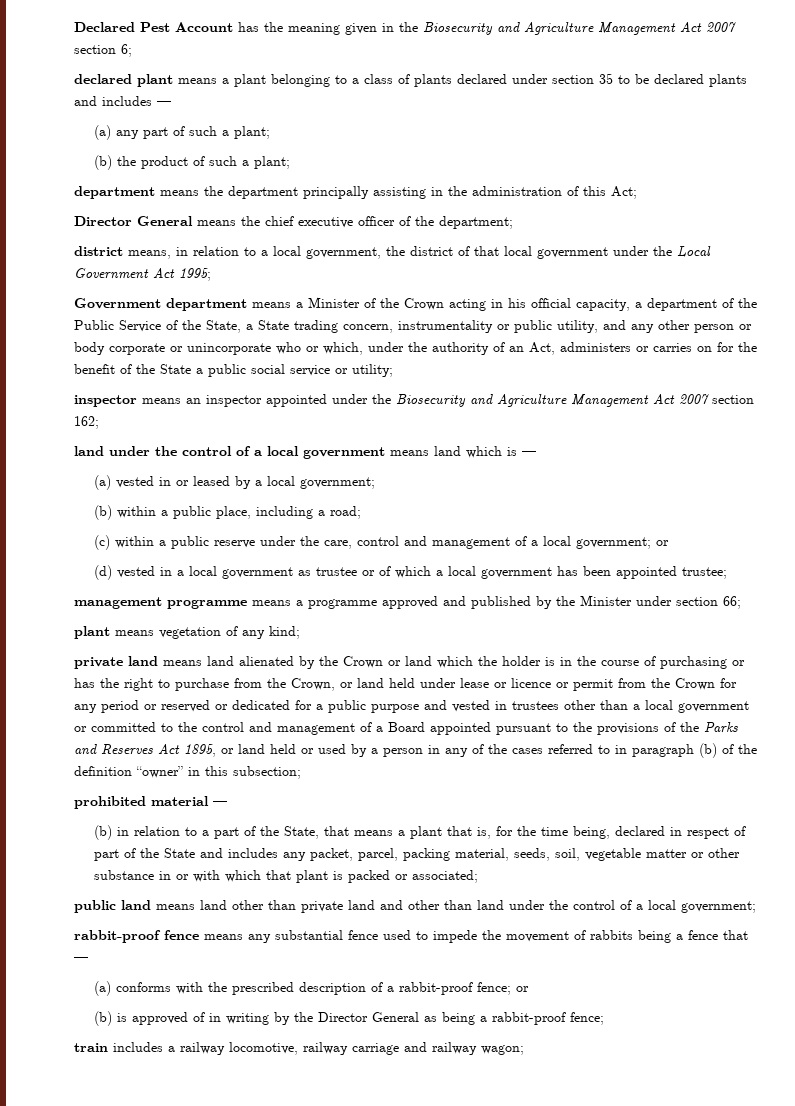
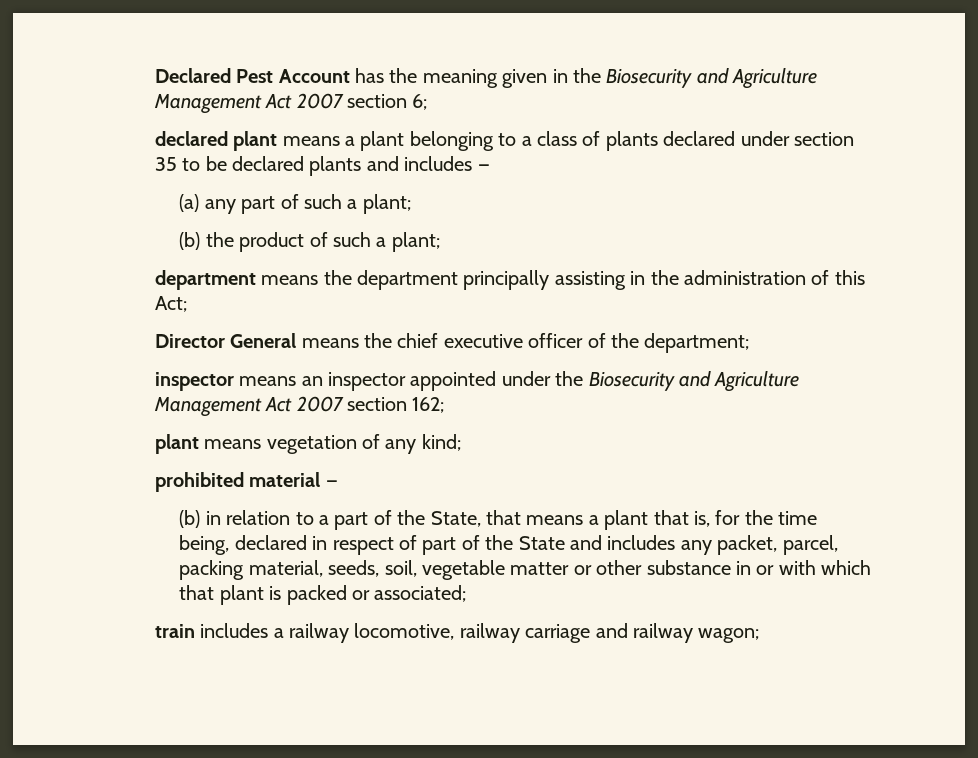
[73,246,711,259] [73,268,211,281] [73,297,757,311] [73,320,752,333] [73,342,757,355] [73,364,393,377] // district means, in relation to a local government, the district of that local government under the Local Government Act 1995; // Government department means a Minister of the Crown acting in his official capacity, a department of the Public Service of the State, a State trading concern, instrumentality or public utility, and any other person or body corporate or unincorporate who or which, under the authority of an Act, administers or carries on for the benefit of the State a public social service or utility; -> (750, 343) none
[73,446,536,459] [93,475,375,490] [93,505,361,520] [93,535,669,550] [93,565,727,580] [73,595,741,609] // land under the control of a local government means land which is — // (a) vested in or leased by a local government; // (b) within a public place, including a road; // (c) within a public reserve under the care, control and management of a local government; or // (d) vested in a local government as trustee or of which a local government has been appointed trustee; // management programme means a programme approved and published by the Minister under section 66; -> (445, 405) none
[73,656,745,669] [73,678,737,691] [73,700,749,713] [73,722,738,735] [73,743,757,758] [73,766,301,779] // private land means land alienated by the Crown or land which the holder is in the course of purchasing or has the right to purchase from the Crown, or land held under lease or licence or permit from the Crown for any period or reserved or dedicated for a public purpose and vested in trustees other than a local government or committed to the control and management of a Board appointed pursuant to the provisions of the Parks and Reserves Act 1895, or land held or used by a person in any of the cases referred to in paragraph (b) of the definition “owner” in this subsection; -> (461, 442) none
[73,900,756,913] [73,930,748,943] [73,957,88,962] [93,981,529,996] [93,1011,604,1026] // public land means land other than private land and other than land under the control of a local government; // rabbit-proof fence means any substantial fence used to impede the movement of rabbits being a fence that — // (a) conforms with the prescribed description of a rabbit-proof fence; or // (b) is approved of in writing by the Director General as being a rabbit-proof fence; -> (467, 593) none

